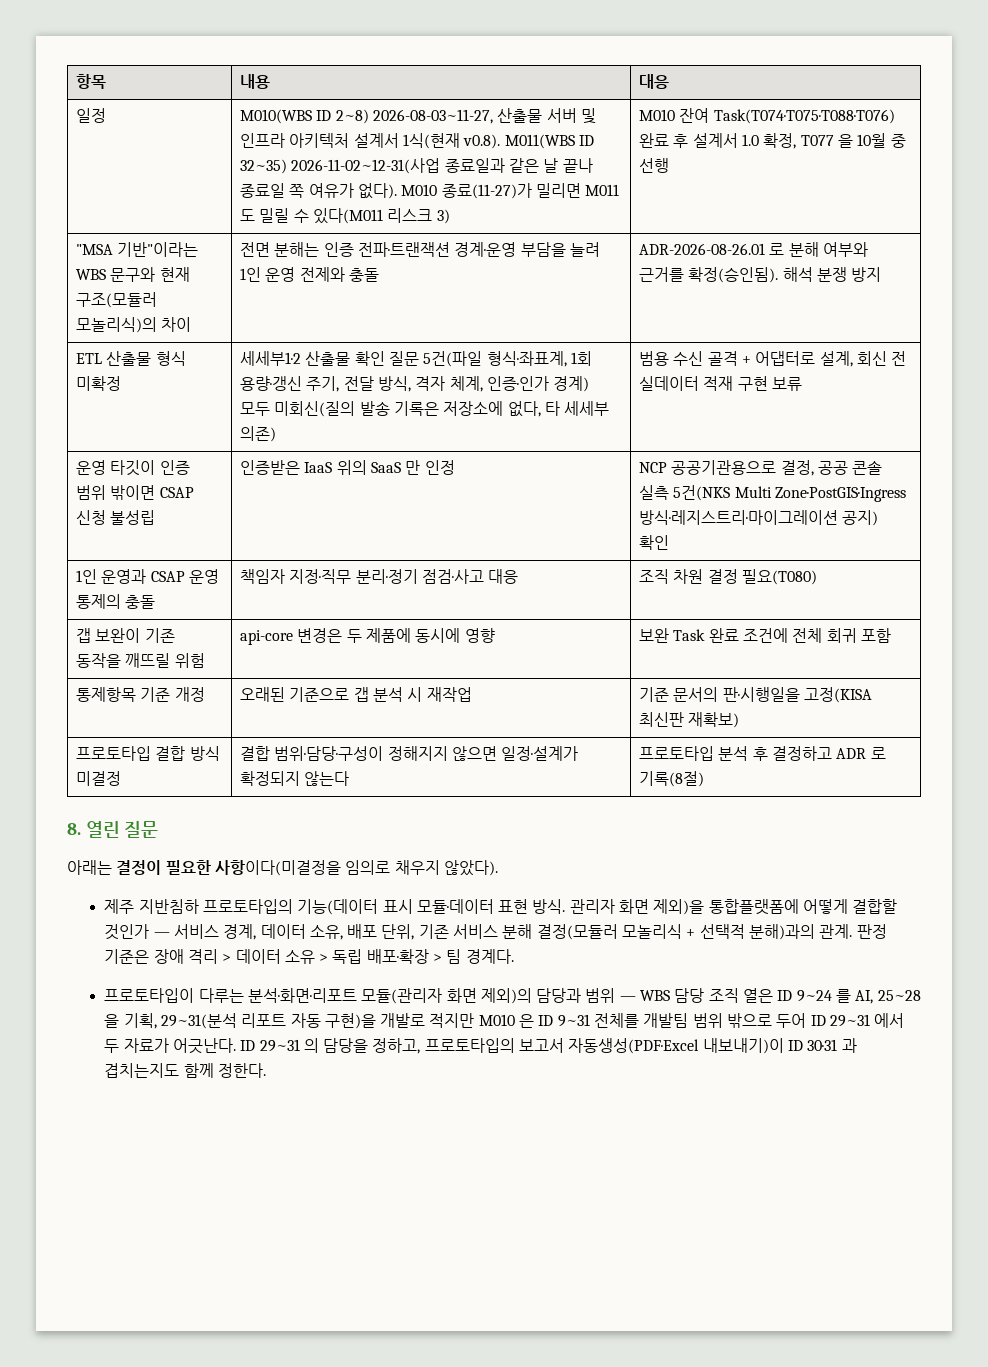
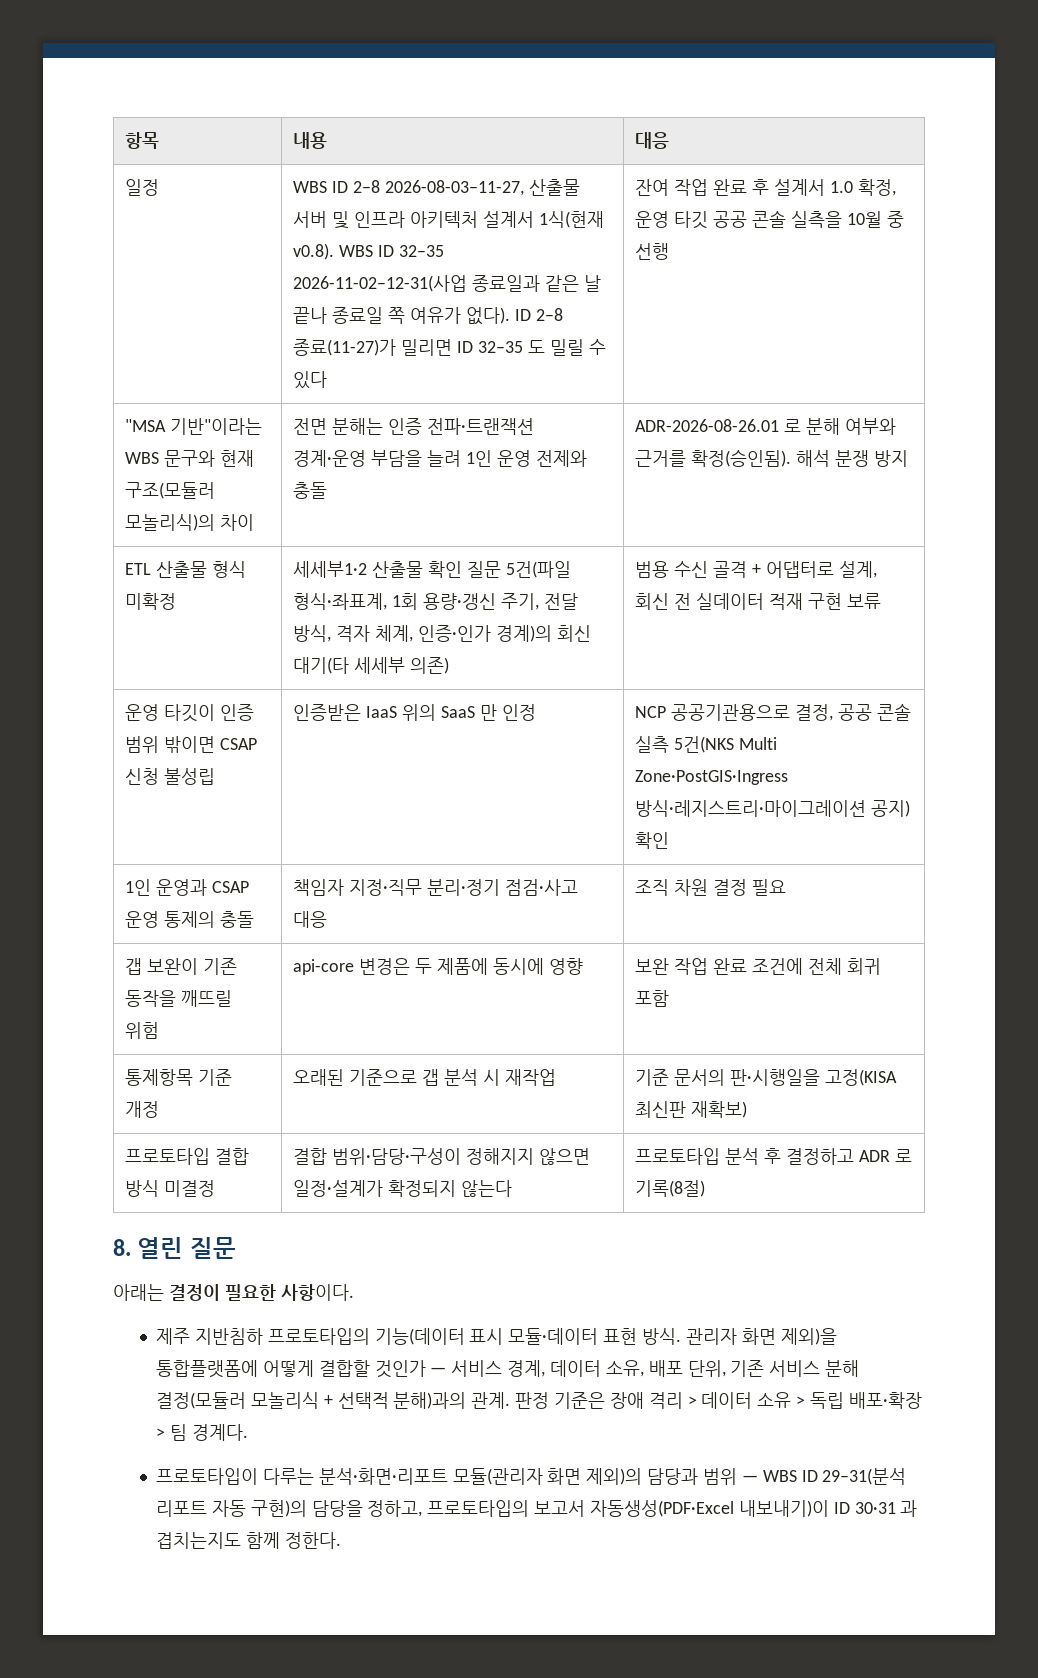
[240,109,493,124] M010(WBS ID 2~8) 2026-08-03~11-27, -> [293,180,525,196] WBS ID 2–8 2026-08-03–11-27,
[504,134,594,149] [240,158,441,174] M011(WBS ID 32~35) 2026-11-02~12-31(사업 -> [339,245,445,257] [293,275,468,292] WBS ID 32–35 2026-11-02–12-31(사업
[401,183,620,199] [240,208,450,224] [639,108,895,124] M010 종료(11-27)가 밀리면 M011 도 밀릴 수 있다(M011 리스크 3) | M010 잔여 Task(T074·T075·T088·T076) -> [514,308,563,321] [293,339,606,356] [293,371,328,389] [635,179,709,196] ID 2–8 종료(11-27)가 밀리면 ID 32–35 도 밀릴 수 있다 | 잔여 작업
[800,134,853,148] T077 을 -> [635,210,842,229] 운영 타깃 공공 콘솔 실측을
[553,376,590,392] [240,401,560,417] 경계) 모두 미회신(질의 발송 기록은 저장소에 없다, 타 -> [495,625,591,642] [293,657,350,674] 경계)의 회신 대기(타
[741,569,817,585] 필요(T080) -> [752,879,787,896] 필요
[673,629,706,641] Task -> [674,958,709,975] 작업
[214,860,498,876] 사항이다(미결정을 임의로 채우지 않았다). -> [280,1284,354,1301] 사항이다.
[674,988,921,1004] [104,1013,905,1029] [104,1038,319,1054] 담당 조직 열은 ID 9~24 를 AI, 25~28 을 기획, 29~31(분석 리포트 자동 구현)을 개발로 적지만 M010 은 ID 9~31 전체를 개발팀 범위 밖으로 두어 ID 29~31 에서 두 자료가 어긋난다. ID 29~31 의 -> [801,1468,907,1485] [156,1500,307,1517] ID 29–31(분석 리포트 자동 구현)의

